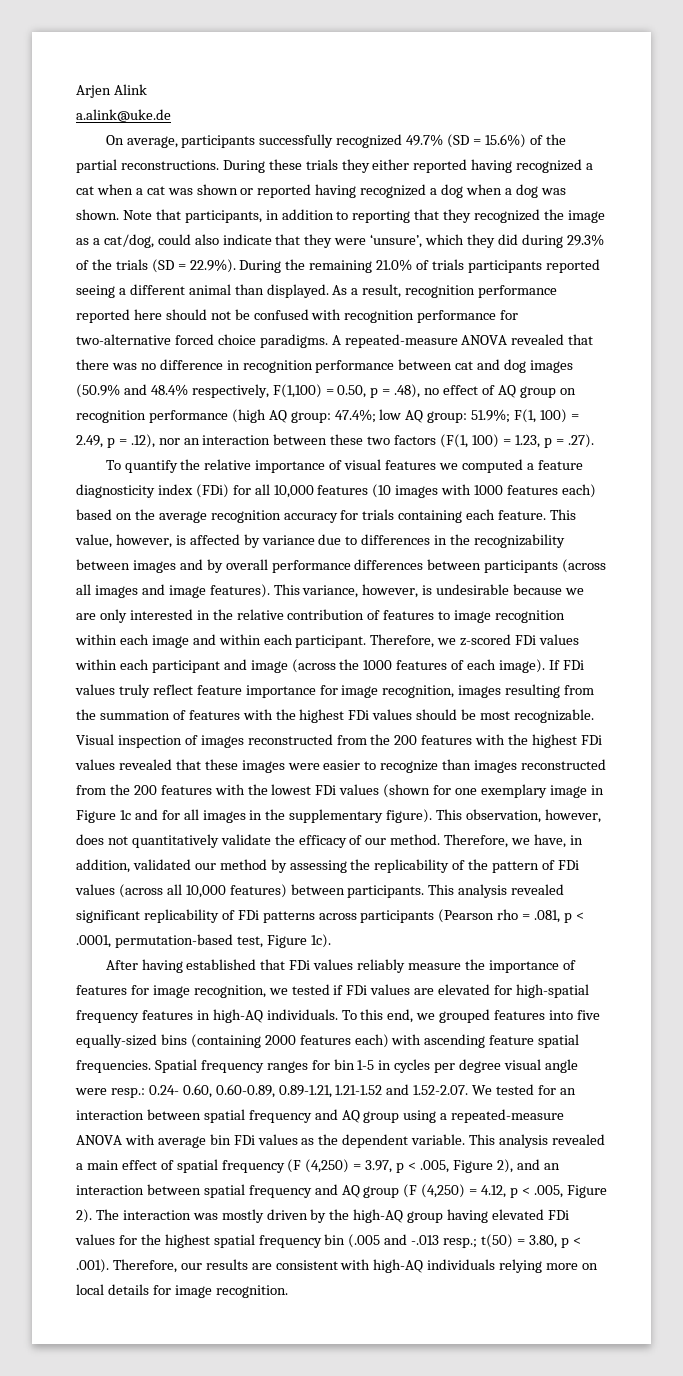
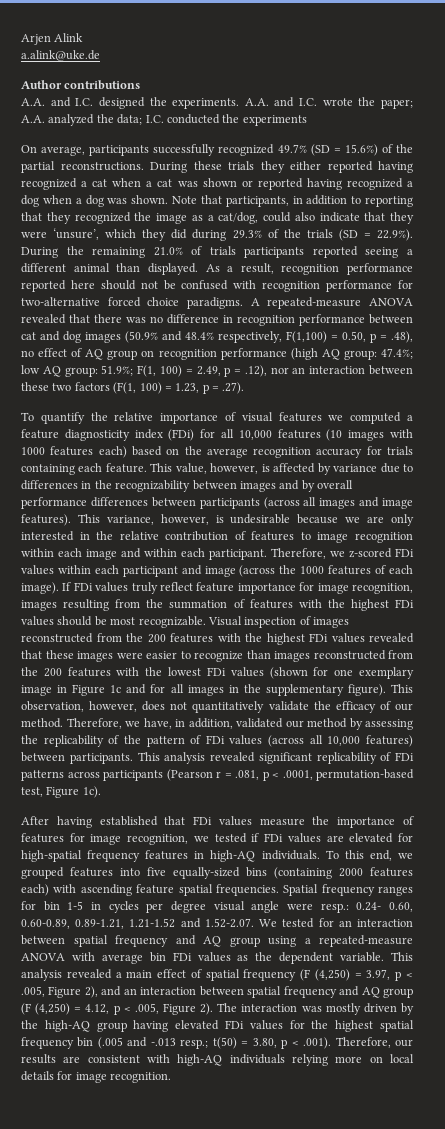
(171, 115) none -> [21,80,141,90] [21,97,413,109] [21,114,307,126] // Author contributions // A.A. and I.C. designed the experiments. A.A. and I.C. wrote the paper; A.A. analyzed the data; I.C. conducted the experiments
[497,909,519,920] rho -> [216,771,221,778] r
[357,959,406,973] reliably -> (252, 821) none

